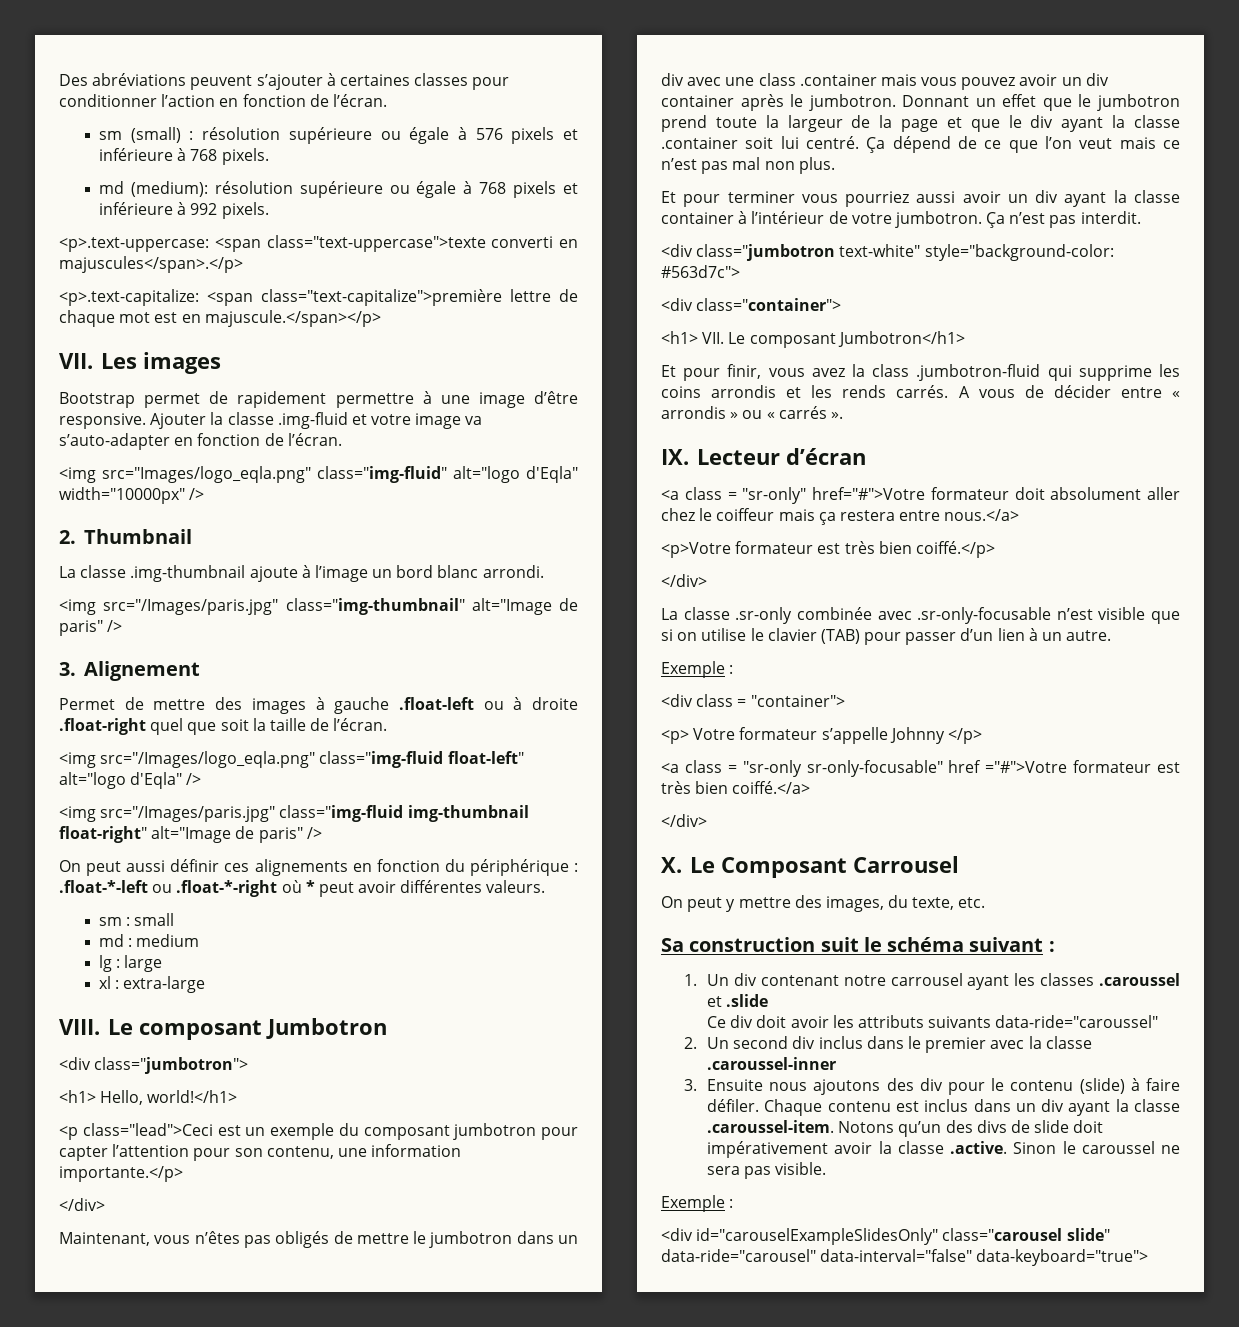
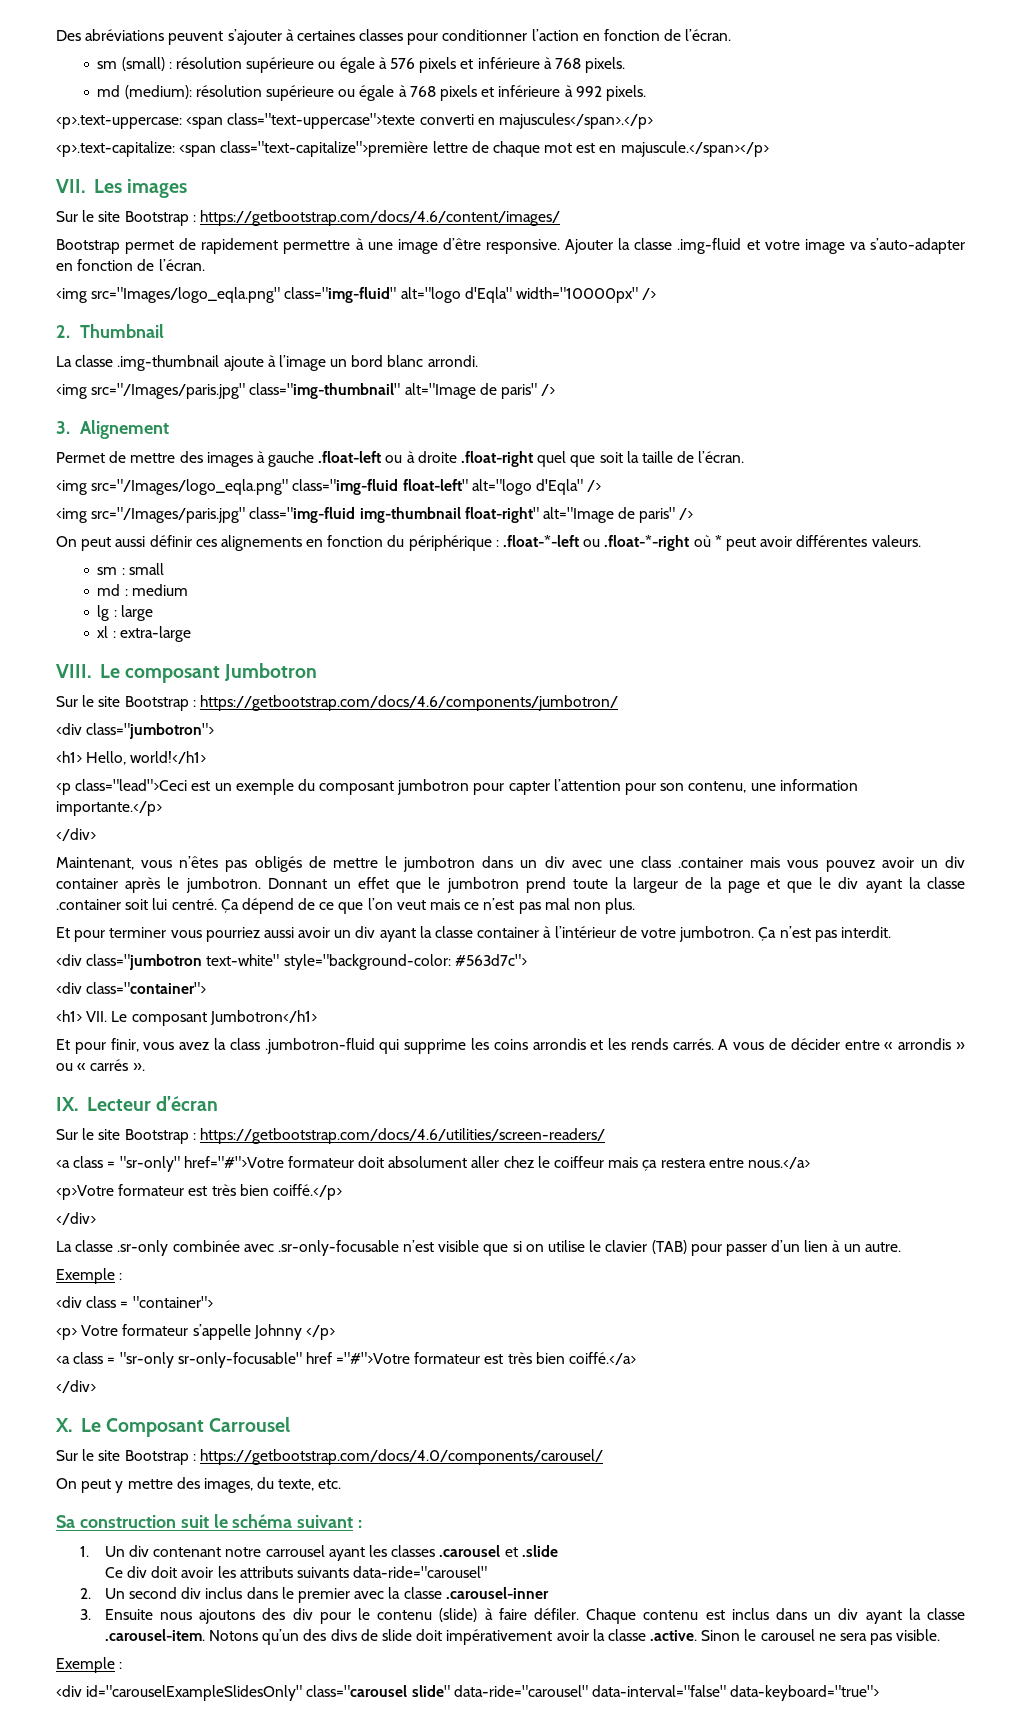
(221, 363) none -> [56,210,560,226] // Sur le site Bootstrap : https://getbootstrap.com/docs/4.6/content/images/
(387, 1028) none -> [56,695,618,711] // Sur le site Bootstrap : https://getbootstrap.com/docs/4.6/components/jumbotron/
(866, 456) none -> [56,1128,605,1144] // Sur le site Bootstrap : https://getbootstrap.com/docs/4.6/utilities/screen-readers/
(959, 864) none -> [56,1449,603,1465] // Sur le site Bootstrap : https://getbootstrap.com/docs/4.0/components/carousel/
[1099,973,1180,986] .caroussel -> [439,1545,501,1557] .carousel
[995,1015,1159,1028] data-ride="caroussel" -> [353,1566,488,1578] data-ride="carousel"
[707,1057,837,1070] .caroussel-inner -> [445,1587,549,1599] .carousel-inner
[707,1120,835,1133] .caroussel-item. -> [104,1629,205,1641] .carousel-item.
[1081,1141,1155,1154] caroussel -> [760,1629,815,1641] carousel

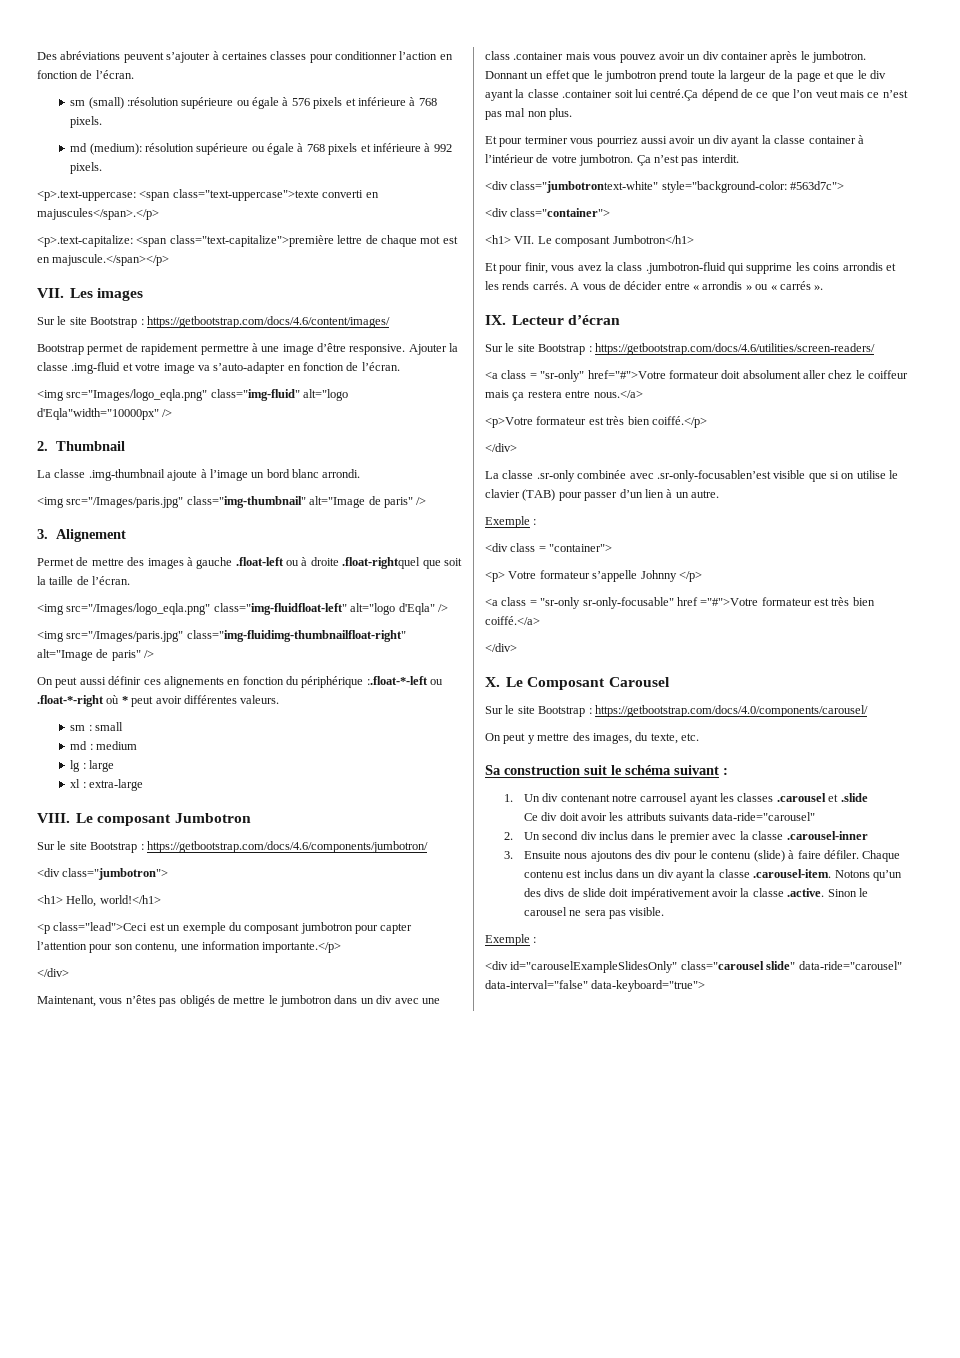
[168,57,243,69] : résolution -> [126,97,179,106] :résolution
[464,287,638,303] d'Eqla" width="10000px" -> [37,408,159,420] d'Eqla"width="10000px"
[461,451,567,467] .float-right quel -> [342,557,421,569] .float-rightquel
[292,479,468,495] class="img-fluid float-left" -> [213,603,347,615] class="img-fluidfloat-left"
[249,507,539,523] class="img-fluid img-thumbnail float-right" -> [186,630,406,642] class="img-fluidimg-thumbnailfloat-right"
[495,535,580,547] : .float-*-left -> [366,676,428,685] :.float-*-left
[171,898,239,913] centré. Ça -> [650,89,699,101] centré.Ça
[86,954,280,970] class="jumbotron text-white" -> [510,181,659,193] class="jumbotrontext-white"
[277,1240,435,1256] .sr-only-focusable n’est -> [656,470,771,482] .sr-only-focusablen’est
[209,1417,291,1432] Carrousel -> [608,677,670,687] Carousel

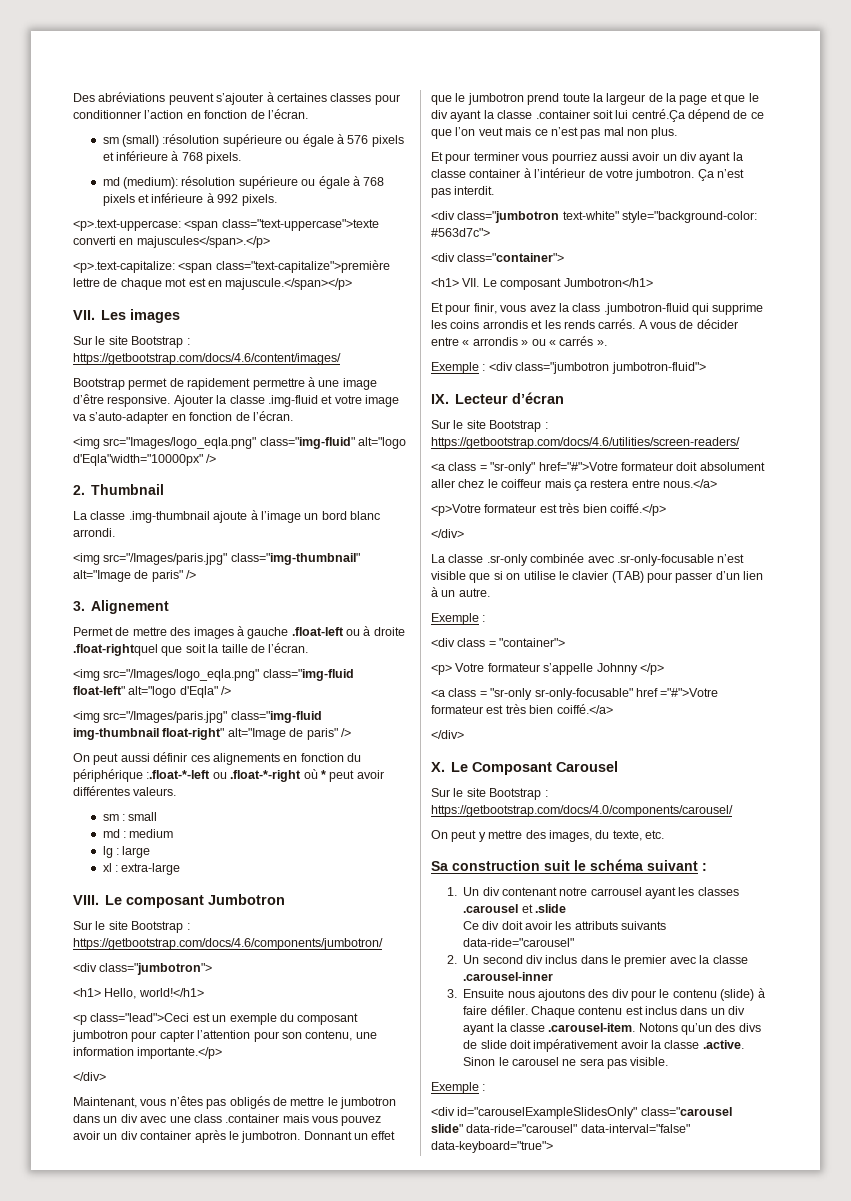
[213,603,347,615] class="img-fluidfloat-left" -> [262,669,354,681] [73,686,125,695] class="img-fluid float-left"
[186,630,406,642] class="img-fluidimg-thumbnailfloat-right" -> [230,711,322,723] [73,728,225,740] class="img-fluid img-thumbnail float-right"
[510,181,659,193] class="jumbotrontext-white" -> [457,211,619,223] class="jumbotron text-white"
(824, 287) none -> [431,362,706,374] // Exemple : <div class="jumbotron jumbotron-fluid">
[656,470,771,482] .sr-only-focusablen’est -> [616,554,745,566] .sr-only-focusable n’est

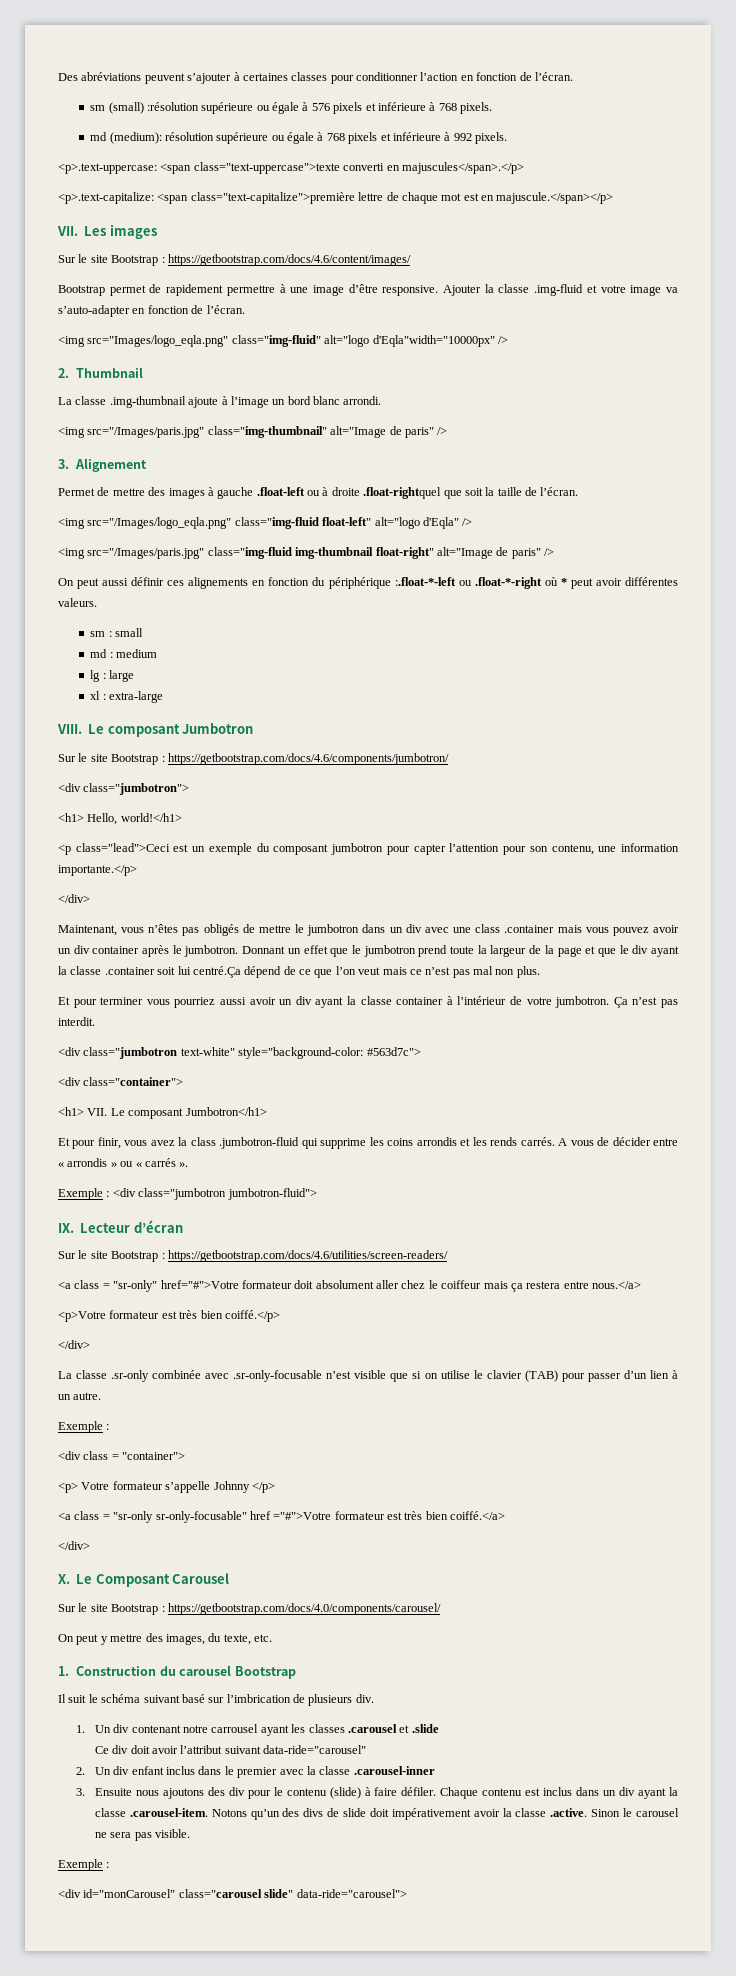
[431,859,707,871] Sa construction suit le schéma suivant : -> [58,1665,296,1679] [58,1694,374,1706] 1. Construction du carousel Bootstrap // Il suit le schéma suivant basé sur l’imbrication de plusieurs div.
[555,921,666,930] les attributs suivants -> [180,1745,261,1754] l’attribut suivant
[482,955,543,964] second div -> [113,1766,164,1775] div enfant
[457,1107,638,1119] id="carouselExampleSlidesOnly" -> [83,1889,176,1898] id="monCarousel"
[466,1124,690,1133] [431,1141,553,1153] data-ride="carousel" data-interval="false" data-keyboard="true"> -> [296,1889,407,1898] data-ride="carousel">

